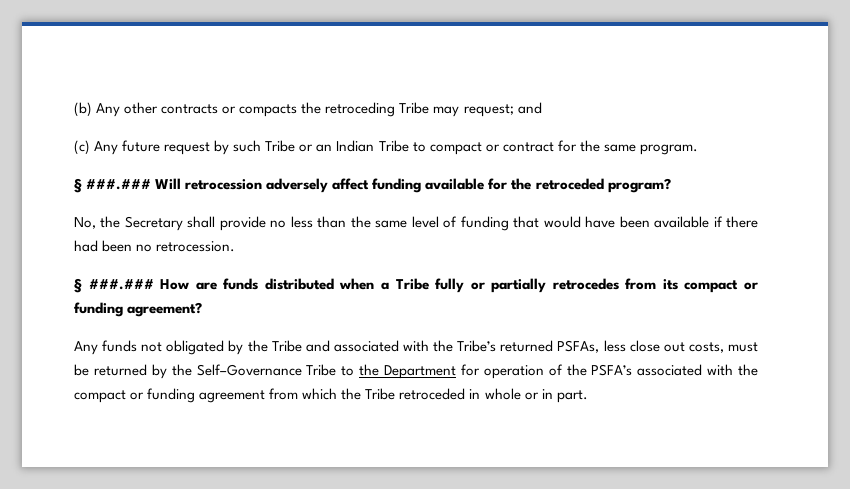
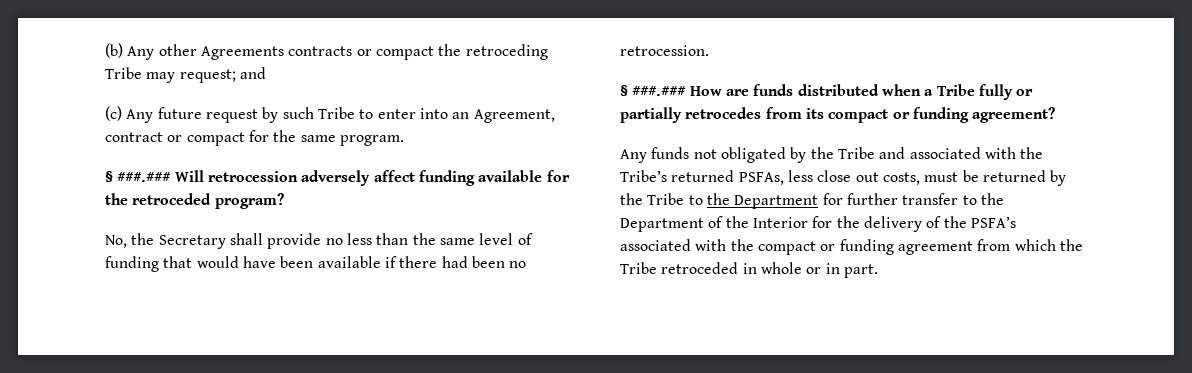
(159, 108) none -> [200,46,284,60] Agreements
[239,104,298,117] compacts -> [375,46,434,60] compact
[299,140,554,155] or an Indian Tribe to compact or contract -> [359,108,555,123] [105,132,245,146] to enter into an Agreement, contract or compact
[196,364,302,376] Self–Governance -> (643, 199) none
[483,365,544,379] operation -> [846,193,1004,205] [620,216,922,232] further transfer to the Department of the Interior for the delivery

